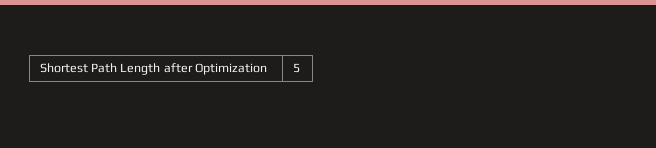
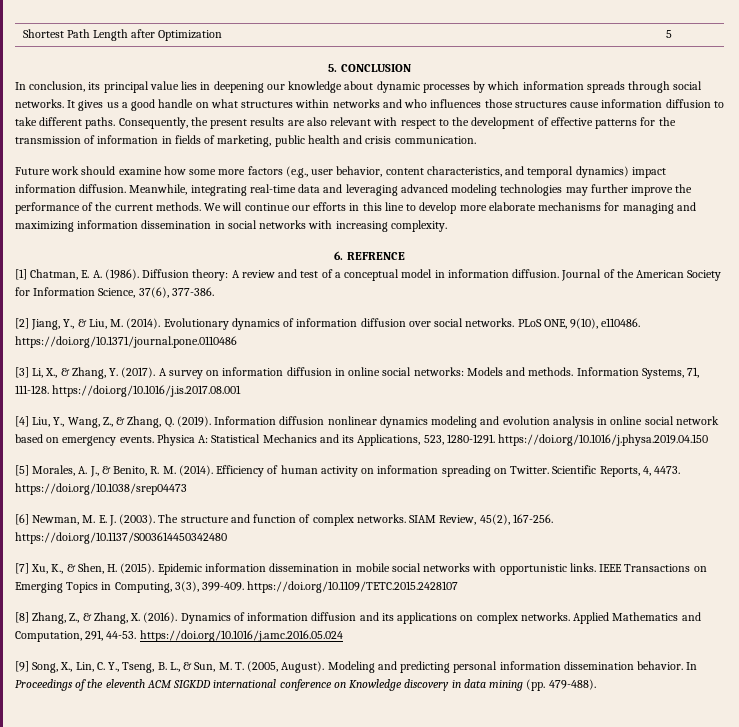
(300, 68) none -> [328,64,411,72] [15,81,703,93] [15,99,724,111] [15,117,676,129] [15,135,476,147] [15,166,666,178] [15,184,693,196] [15,202,696,214] [15,220,447,232] [334,251,405,260] [15,269,722,281] [15,287,214,298] [15,318,641,330] [15,336,237,348] [15,367,700,379] [15,385,242,397] [15,416,719,428] [15,434,709,446] [15,465,681,477] [15,483,187,495] [15,514,553,526] [15,532,227,544] [15,563,707,575] [15,581,459,593] [15,612,701,624] [15,630,343,642] [15,661,698,673] [15,679,596,691] // 5. CONCLUSION // In conclusion, its principal value lies in deepening our knowledge about dynamic processes by which information spreads through social networks. It gives us a good handle on what structures within networks and who influences those structures cause information diffusion to take different paths. Consequently, the present results are also relevant with respect to the development of effective patterns for the transmission of information in fields of marketing, public health and crisis communication. // Future work should examine how some more factors (e.g., user behavior, content characteristics, and temporal dynamics) impact information diffusion. Meanwhile, integrating real-time data and leveraging advanced modeling technologies may further improve the performance of the current methods. We will continue our efforts in this line to develop more elaborate mechanisms for managing and maximizing information dissemination in social networks with increasing complexity. // 6. REFRENCE // [1] Chatman, E. A. (1986). Diffusion theory: A review and test of a conceptual model in information diffusion. Journal of the American Society for Information Science, 37(6), 377-386. // [2] Jiang, Y., & Liu, M. (2014). Evolutionary dynamics of information diffusion over social networks. PLoS ONE, 9(10), e110486. https://doi.org/10.1371/journal.pone.0110486 // [3] Li, X., & Zhang, Y. (2017). A survey on information diffusion in online social networks: Models and methods. Information Systems, 71, 111-128. https://doi.org/10.1016/j.is.2017.08.001 // [4] Liu, Y., Wang, Z., & Zhang, Q. (2019). Information diffusion nonlinear dynamics modeling and evolution analysis in online social network based on emergency events. Physica A: Statistical Mechanics and its Applications, 523, 1280-1291. https://doi.org/10.1016/j.physa.2019.04.150 // [5] Morales, A. J., & Benito, R. M. (2014). Efficiency of human activity on information spreading on Twitter. Scientific Reports, 4, 4473. https://doi.org/10.1038/srep04473 // [6] Newman, M. E. J. (2003). The structure and function of complex networks. SIAM Review, 45(2), 167-256. https://doi.org/10.1137/S003614450342480 // [7] Xu, K., & Shen, H. (2015). Epidemic information dissemination in mobile social networks with opportunistic links. IEEE Transactions on Emerging Topics in Computing, 3(3), 399-409. https://doi.org/10.1109/TETC.2015.2428107 // [8] Zhang, Z., & Zhang, X. (2016). Dynamics of information diffusion and its applications on complex networks. Applied Mathematics and Computation, 291, 44-53. https://doi.org/10.1016/j.amc.2016.05.024 // [9] Song, X., Lin, C. Y., Tseng, B. L., & Sun, M. T. (2005, August). Modeling and predicting personal information dissemination behavior. In Proceedings of the eleventh ACM SIGKDD international conference on Knowledge discovery in data mining (pp. 479-488).

